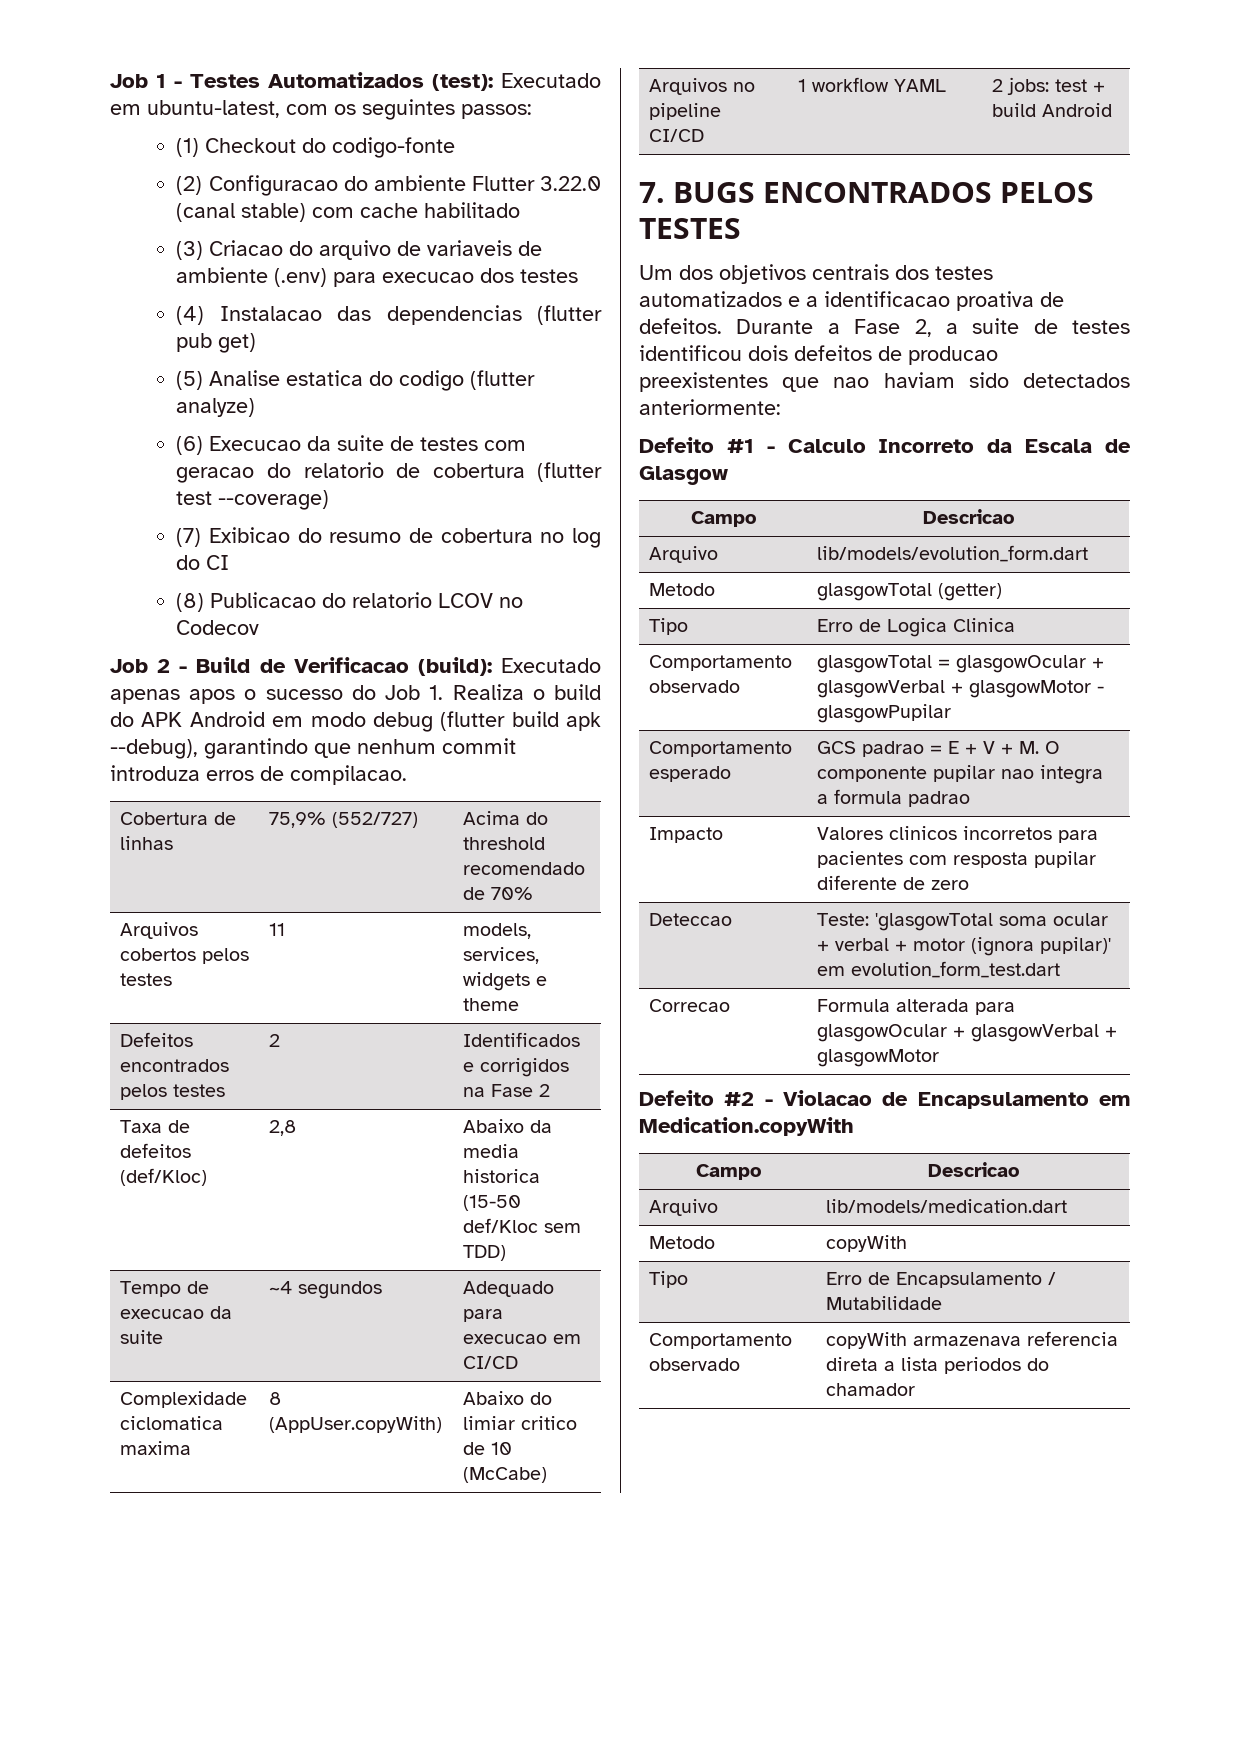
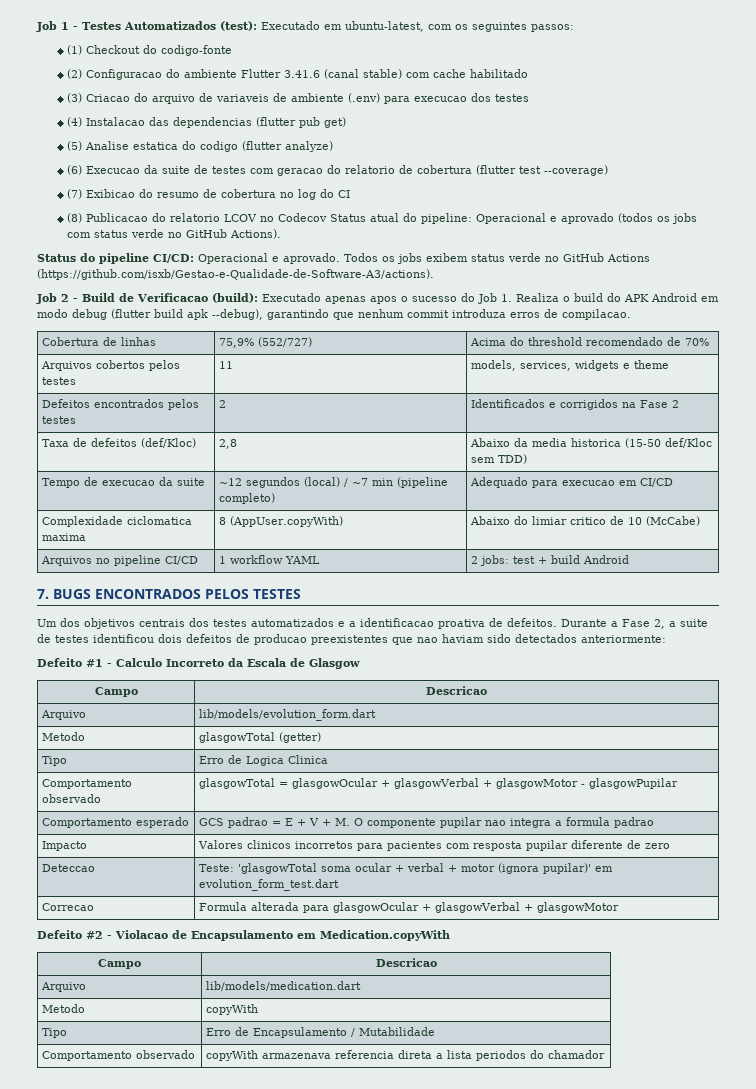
[540,176,601,191] 3.22.0 -> [284,70,321,78] 3.41.6
(260, 627) none -> [330,213,698,224] [67,229,282,239] [37,253,650,264] [37,269,434,280] Status atual do pipeline: Operacional e aprovado (todos os jobs com status verde no GitHub Actions). // Status do pipeline CI/CD: Operacional e aprovado. Todos os jobs exibem status verde no GitHub Actions (https://github.com/isxb/Gestao-e-Qualidade-de-Software-A3/actions).
[269,1281,293,1294] ~4 -> [219,478,243,486] ~12
(383, 1290) none -> [304,477,449,488] [219,493,276,504] (local) / ~7 min (pipeline completo)

